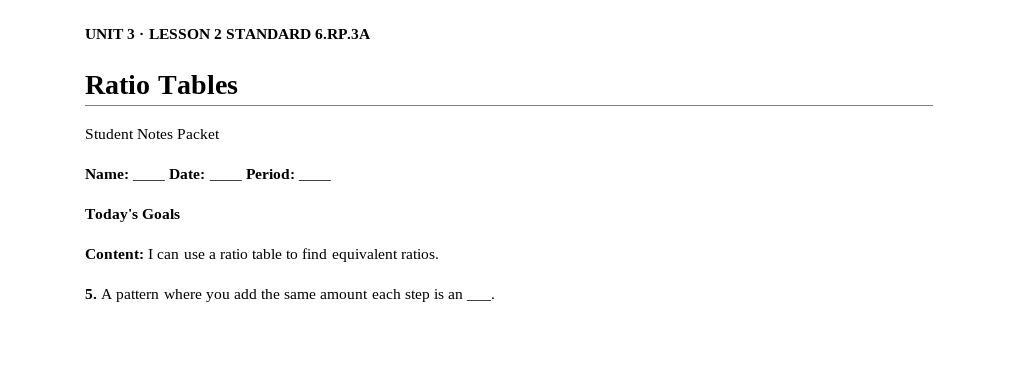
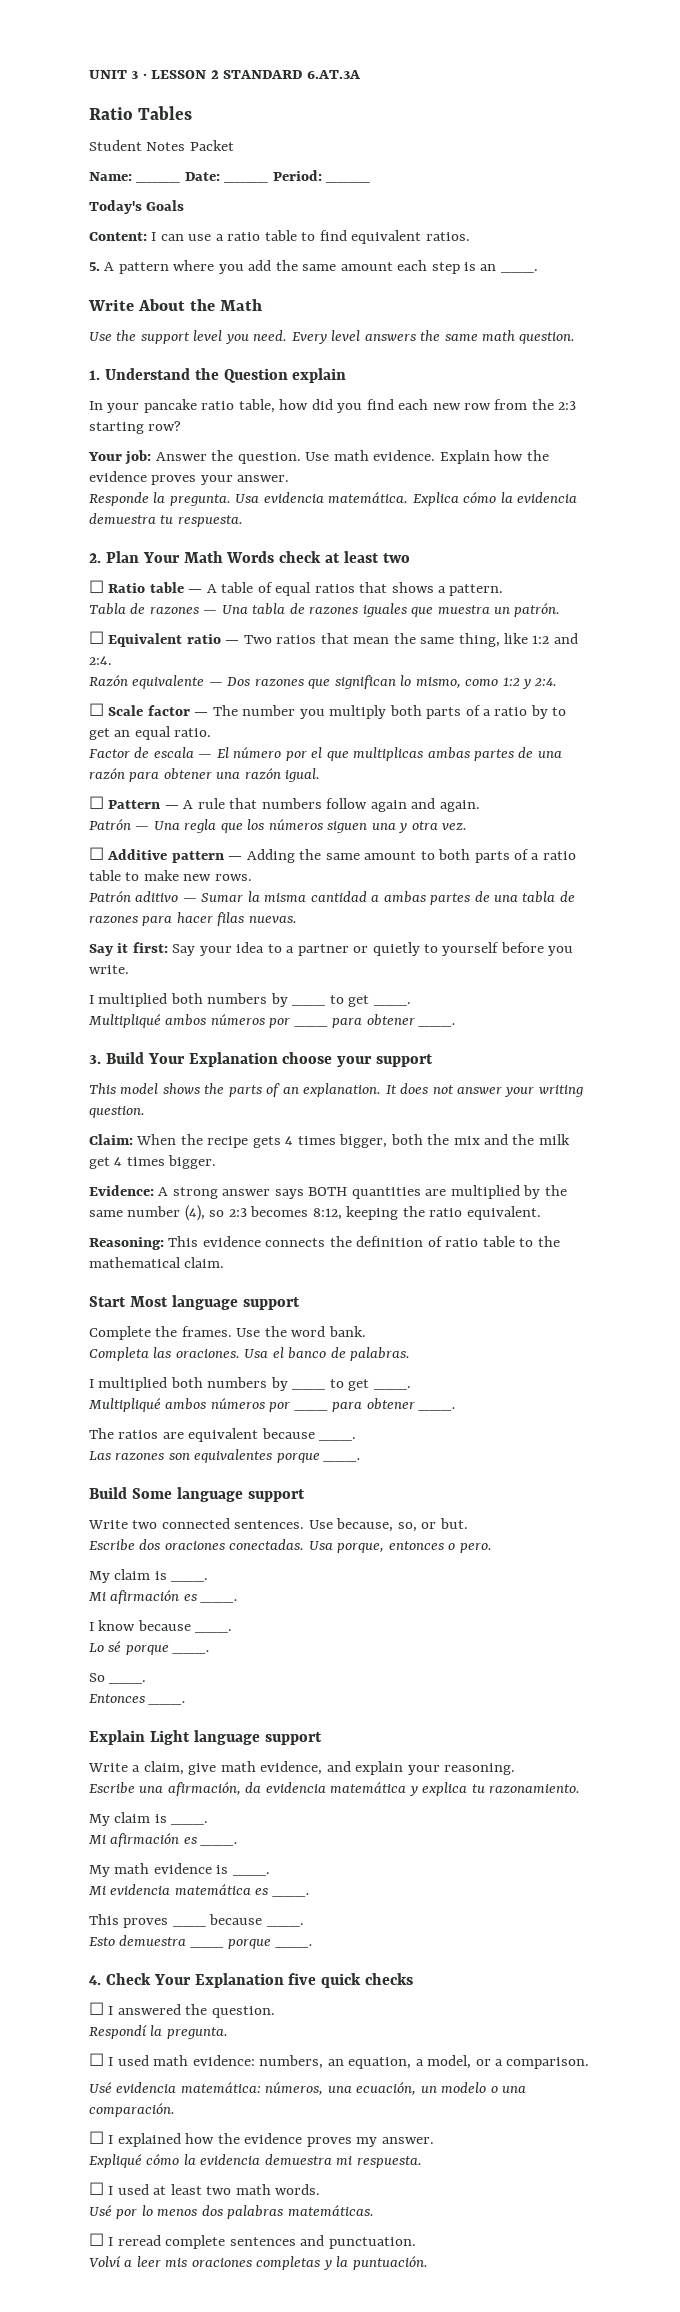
[315,29,372,39] 6.RP.3A -> [306,70,360,79] 6.AT.3A
(496, 299) none -> [88,299,263,311] [89,330,576,344] [89,368,347,383] [89,399,577,413] [89,421,182,434] [88,450,549,465] [89,471,290,485] [89,492,578,506] [89,513,243,527] [89,551,410,563] [89,580,504,596] [89,603,561,617] [89,631,578,647] [89,656,112,665] [89,675,558,689] [89,703,567,719] [89,726,212,740] [89,747,562,761] [89,768,321,782] [89,796,480,812] [89,819,468,833] [89,847,576,863] [89,870,252,881] [89,891,575,905] [89,912,297,926] [89,942,574,956] [89,965,129,974] [89,993,326,1007] [329,995,411,1007] [88,1014,457,1028] [89,1052,434,1067] [89,1083,583,1097] [89,1106,145,1118] [89,1134,570,1148] [89,1155,217,1169] [89,1185,567,1199] [89,1205,541,1221] [89,1236,560,1250] [89,1257,225,1268] [89,1295,300,1310] [89,1326,366,1340] [89,1347,411,1361] [89,1377,326,1391] [329,1379,411,1391] [88,1398,457,1412] [89,1428,357,1442] [89,1449,362,1463] [89,1487,305,1502] [88,1518,468,1532] [89,1539,492,1553] [89,1569,209,1583] [88,1590,239,1604] [89,1620,233,1633] [89,1641,211,1655] [89,1673,147,1684] [89,1694,187,1705] [89,1730,322,1745] [88,1761,516,1775] [89,1782,581,1796] [89,1812,209,1826] [88,1833,239,1847] [89,1863,270,1877] [88,1884,310,1897] [89,1914,206,1928] [209,1914,304,1927] [89,1935,187,1946] [189,1938,313,1949] [89,1973,414,1988] [89,2002,275,2018] [89,2025,228,2039] [89,2053,590,2069] [89,2082,527,2096] [89,2103,175,2117] [89,2131,434,2147] [89,2154,422,2168] [89,2182,321,2195] [89,2205,374,2219] [89,2233,416,2249] [89,2256,428,2270] // Write About the Math // Use the support level you need. Every level answers the same math question. // 1. Understand the Question explain // In your pancake ratio table, how did you find each new row from the 2:3 starting row? // Your job: Answer the question. Use math evidence. Explain how the evidence proves your answer. // Responde la pregunta. Usa evidencia matemática. Explica cómo la evidencia demuestra tu respuesta. // 2. Plan Your Math Words check at least two // ☐ Ratio table — A table of equal ratios that shows a pattern. // Tabla de razones — Una tabla de razones iguales que muestra un patrón. // ☐ Equivalent ratio — Two ratios that mean the same thing, like 1:2 and 2:4. // Razón equivalente — Dos razones que significan lo mismo, como 1:2 y 2:4. // ☐ Scale factor — The number you multiply both parts of a ratio by to get an equal ratio. // Factor de escala — El número por el que multiplicas ambas partes de una razón para obtener una razón igual. // ☐ Pattern — A rule that numbers follow again and again. // Patrón — Una regla que los números siguen una y otra vez. // ☐ Additive pattern — Adding the same amount to both parts of a ratio table to make new rows. // Patrón aditivo — Sumar la misma cantidad a ambas partes de una tabla de razones para hacer filas nuevas. // Say it first: Say your idea to a partner or quietly to yourself before you write. // I multiplied both numbers by ___ to get ___. // Multipliqué ambos números por ___ para obtener ___. // 3. Build Your Explanation choose your support // This model shows the parts of an explanation. It does not answer your writing question. // Claim: When the recipe gets 4 times bigger, both the mix and the milk get 4 times bigger. // Evidence: A strong answer says BOTH quantities are multiplied by the same number (4), so 2:3 becomes 8:12, keeping the ratio equivalent. // Reasoning: This evidence connects the definition of ratio table to the mathematical claim. // Start Most language support // Complete the frames. Use the word bank. // Completa las oraciones. Usa el banco de palabras. // I multiplied both numbers by ___ to get ___. // Multipliqué ambos números por ___ para obtener ___. // The ratios are equivalent because ___. // Las razones son equivalentes porque ___. // Build Some language support // Write two connected sentences. Use because, so, or but. // Escribe dos oraciones conectadas. Usa porque, entonces o pero. // My claim is ___. // Mi afirmación es ___. // I know because ___. // Lo sé porque ___. // So ___. // Entonces ___. // Explain Light language support // Write a claim, give math evidence, and explain your reasoning. // Escribe una afirmación, da evidencia matemática y explica tu razonamiento. // My claim is ___. // Mi afirmación es ___. // My math evidence is ___. // Mi evidencia matemática es ___. // This proves ___ because ___. // Esto demuestra ___ porque ___. // 4. Check Your Explanation five quick checks // ☐ I answered the question. // Respondí la pregunta. // ☐ I used math evidence: numbers, an equation, a model, or a comparison. // Usé evidencia matemática: números, una ecuación, un modelo o una comparación. // ☐ I explained how the evidence proves my answer. // Expliqué cómo la evidencia demuestra mi respuesta. // ☐ I used at least two math words. // Usé por lo menos dos palabras matemáticas. // ☐ I reread complete sentences and punctuation. // Volví a leer mis oraciones completas y la puntuación.

